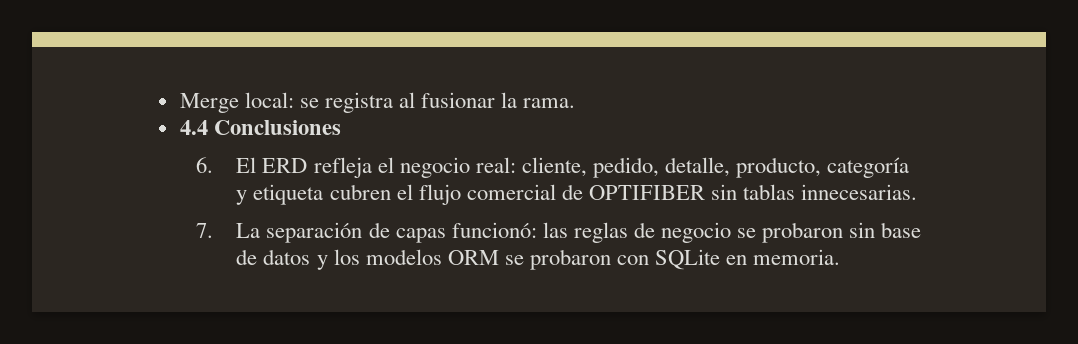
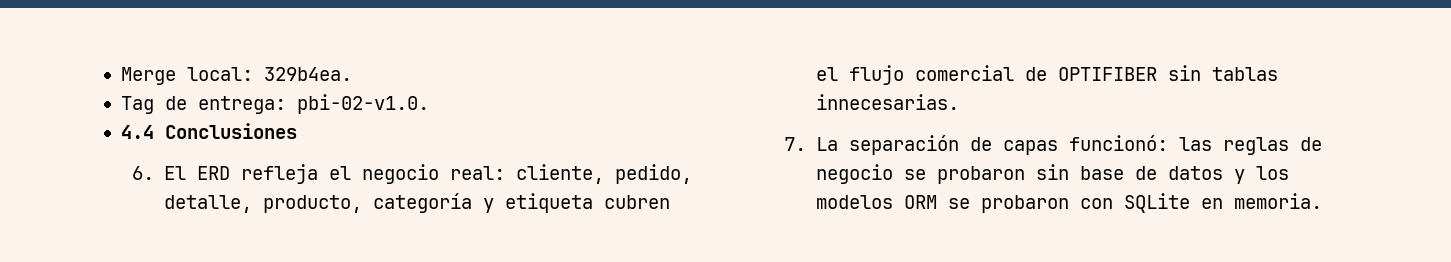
[299,92,576,113] se registra al fusionar la rama. -> [263,67,352,81] [120,94,429,114] 329b4ea. // Tag de entrega: pbi-02-v1.0.

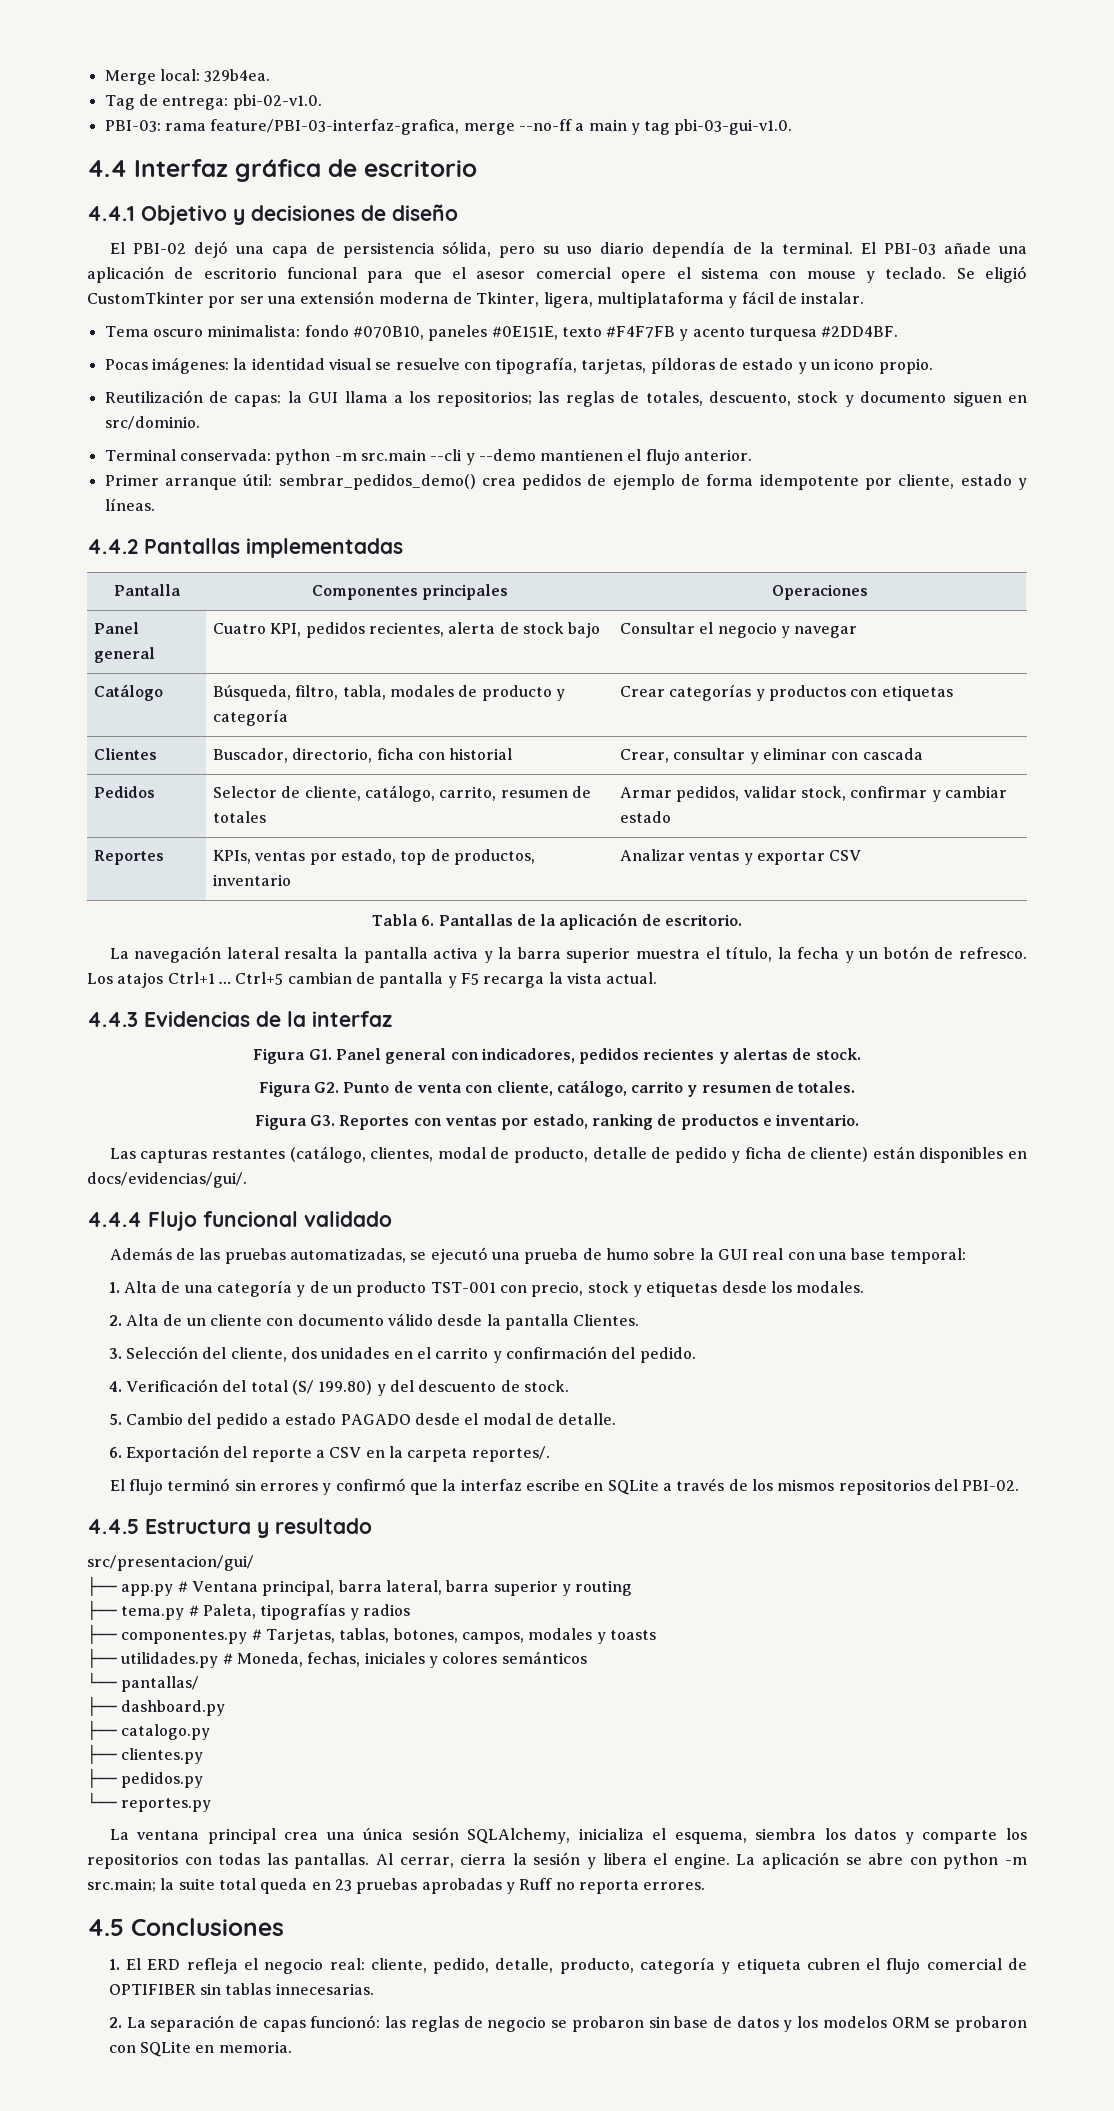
[120,125,154,139] 4.4 -> [104,119,793,135] [87,159,477,182] [87,204,458,225] [109,241,1027,258] [87,266,1028,283] [87,291,865,308] [104,325,899,341] [104,357,933,374] [104,390,1028,407] [104,416,200,430] [104,449,753,465] [104,474,1027,490] [104,498,155,511] [87,538,403,558] [114,584,181,596] [311,584,509,600] [772,584,868,600] [93,622,139,634] [93,647,155,663] [212,622,601,638] [619,622,858,638] [93,684,163,701] [212,685,565,701] [212,709,288,726] [619,684,953,701] [93,748,157,760] [212,748,513,763] [619,748,923,764] [93,786,155,798] [212,785,591,802] [212,811,266,823] [619,786,1007,802] [619,811,671,823] [93,850,164,865] [212,849,535,865] [212,874,291,886] [619,849,862,865] [371,913,743,930] [109,946,1027,963] [87,972,658,988] [87,1011,392,1027] [253,1048,861,1064] [258,1080,856,1097] [254,1114,860,1130] [109,1146,1027,1163] [87,1172,247,1188] [87,1211,392,1231] [109,1247,966,1264] [108,1280,865,1297] [108,1313,640,1330] [108,1346,696,1363] [108,1379,570,1396] [108,1413,617,1429] [108,1445,550,1462] [109,1478,1020,1495] [87,1518,372,1538] [87,1555,254,1571] [87,1576,633,1596] [87,1600,410,1620] [87,1624,656,1644] [87,1648,587,1668] [87,1672,200,1692] [87,1696,226,1716] [87,1720,211,1740] [87,1744,204,1764] [87,1768,204,1788] [87,1792,212,1812] [109,1827,1028,1844] [87,1852,1028,1869] [87,1878,706,1894] [87,1919,124,1936] PBI-03: rama feature/PBI-03-interfaz-grafica, merge --no-ff a main y tag pbi-03-gui-v1.0. // 4.4 Interfaz gráfica de escritorio // 4.4.1 Objetivo y decisiones de diseño // El PBI-02 dejó una capa de persistencia sólida, pero su uso diario dependía de la terminal. El PBI-03 añade una aplicación de escritorio funcional para que el asesor comercial opere el sistema con mouse y teclado. Se eligió CustomTkinter por ser una extensión moderna de Tkinter, ligera, multiplataforma y fácil de instalar. // Tema oscuro minimalista: fondo #070B10, paneles #0E151E, texto #F4F7FB y acento turquesa #2DD4BF. // Pocas imágenes: la identidad visual se resuelve con tipografía, tarjetas, píldoras de estado y un icono propio. // Reutilización de capas: la GUI llama a los repositorios; las reglas de totales, descuento, stock y documento siguen en src/dominio. // Terminal conservada: python -m src.main --cli y --demo mantienen el flujo anterior. // Primer arranque útil: sembrar_pedidos_demo() crea pedidos de ejemplo de forma idempotente por cliente, estado y líneas. // 4.4.2 Pantallas implementadas // Pantalla | Componentes principales | Operaciones // Panel general | Cuatro KPI, pedidos recientes, alerta de stock bajo | Consultar el negocio y navegar // Catálogo | Búsqueda, filtro, tabla, modales de producto y categoría | Crear categorías y productos con etiquetas // Clientes | Buscador, directorio, ficha con historial | Crear, consultar y eliminar con cascada // Pedidos | Selector de cliente, catálogo, carrito, resumen de totales | Armar pedidos, validar stock, confirmar y cambiar estado // Reportes | KPIs, ventas por estado, top de productos, inventario | Analizar ventas y exportar CSV // Tabla 6. Pantallas de la aplicación de escritorio. // La navegación lateral resalta la pantalla activa y la barra superior muestra el título, la fecha y un botón de refresco. Los atajos Ctrl+1 … Ctrl+5 cambian de pantalla y F5 recarga la vista actual. // 4.4.3 Evidencias de la interfaz // Figura G1. Panel general con indicadores, pedidos recientes y alertas de stock. // Figura G2. Punto de venta con cliente, catálogo, carrito y resumen de totales. // Figura G3. Reportes con ventas por estado, ranking de productos e inventario. // Las capturas restantes (catálogo, clientes, modal de producto, detalle de pedido y ficha de cliente) están disponibles en docs/evidencias/gui/. // 4.4.4 Flujo funcional validado // Además de las pruebas automatizadas, se ejecutó una prueba de humo sobre la GUI real con una base temporal: // 1. Alta de una categoría y de un producto TST-001 con precio, stock y etiquetas desde los modales. // 2. Alta de un cliente con documento válido desde la pantalla Clientes. // 3. Selección del cliente, dos unidades en el carrito y confirmación del pedido. // 4. Verificación del total (S/ 199.80) y del descuento de stock. // 5. Cambio del pedido a estado PAGADO desde el modal de detalle. // 6. Exportación del reporte a CSV en la carpeta reportes/. // El flujo terminó sin errores y confirmó que la interfaz escribe en SQLite a través de los mismos repositorios del PBI-02. // 4.4.5 Estructura y resultado // src/presentacion/gui/ // ├── app.py # Ventana principal, barra lateral, barra superior y routing // ├── tema.py # Paleta, tipografías y radios // ├── componentes.py # Tarjetas, tablas, botones, campos, modales y toasts // ├── utilidades.py # Moneda, fechas, iniciales y colores semánticos // └── pantallas/ // ├── dashboard.py // ├── catalogo.py // ├── clientes.py // ├── pedidos.py // └── reportes.py // La ventana principal crea una única sesión SQLAlchemy, inicializa el esquema, siembra los datos y comparte los repositorios con todas las pantallas. Al cerrar, cierra la sesión y libera el engine. La aplicación se abre con python -m src.main; la suite total queda en 23 pruebas aprobadas y Ruff no reporta errores. // 4.5
[132,166,155,180] 6. -> [108,1959,120,1970] 1.
[784,137,807,151] 7. -> [108,2017,122,2028] 2.

